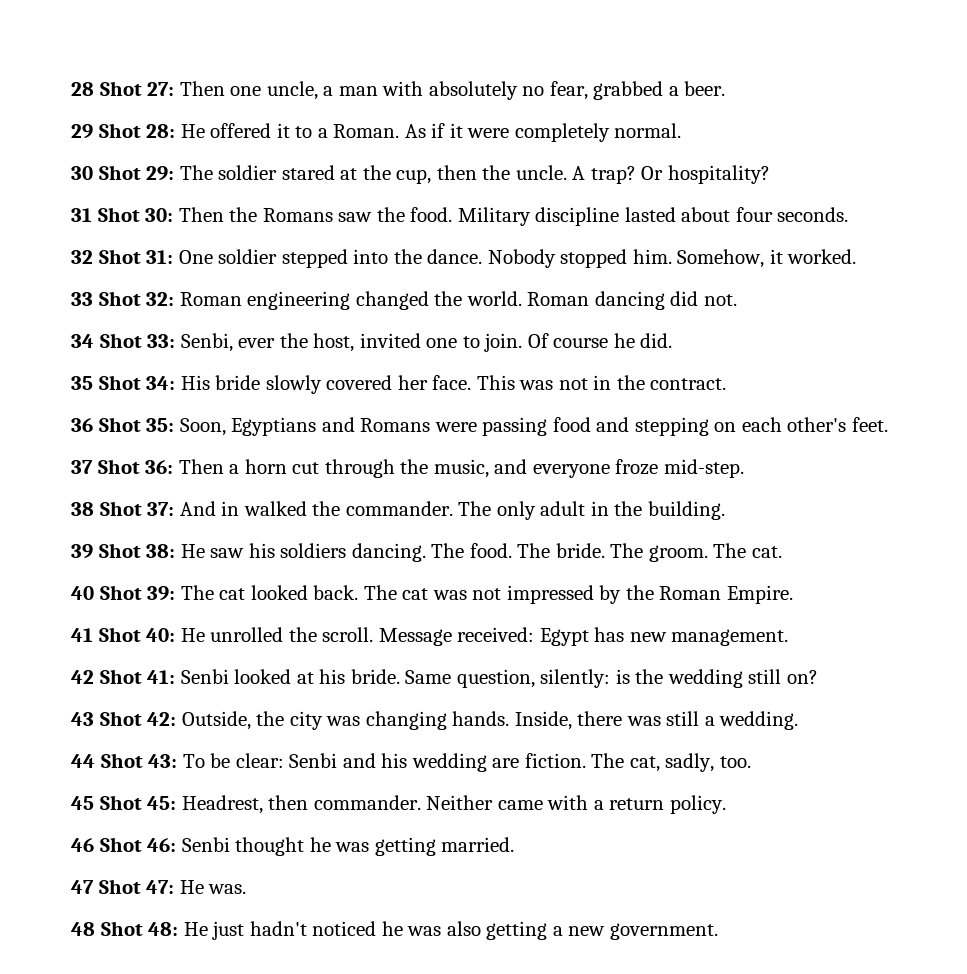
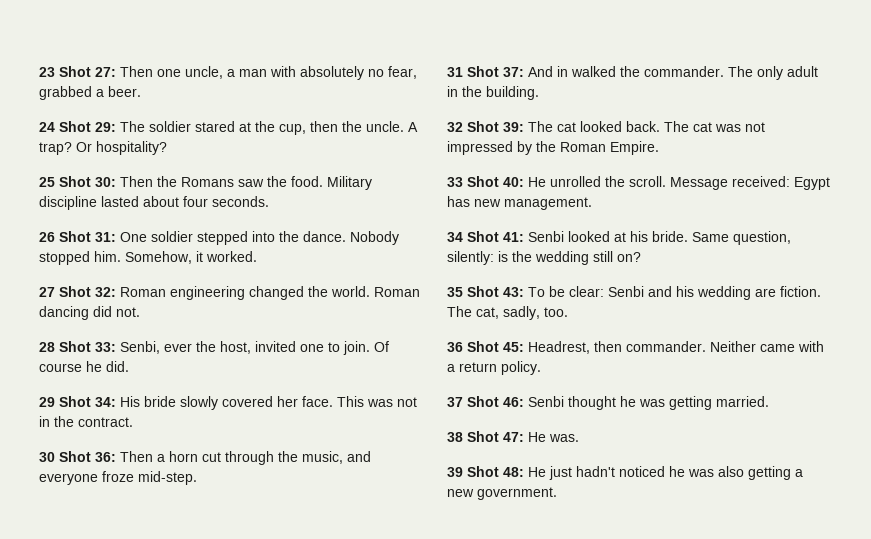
[71,82,94,96] 28 -> [39,67,55,77] 23
[71,123,682,142] [71,166,93,180] 29 Shot 28: He offered it to a Roman. As if it were completely normal. // 30 -> [39,122,55,132] 24
[71,208,92,222] 31 -> [39,177,55,187] 25
[71,250,93,264] 32 -> [39,232,55,242] 26
[71,292,93,306] 33 -> [39,287,55,297] 27
[71,334,94,348] 34 -> [39,342,55,352] 28
[71,376,93,390] 35 -> [39,397,55,407] 29
[71,417,889,436] [71,460,93,474] 36 Shot 35: Soon, Egyptians and Romans were passing food and stepping on each other's feet. // 37 -> [39,452,55,462] 30
[71,502,94,516] 38 -> [447,67,463,77] 31
[71,543,783,562] [71,586,94,600] 39 Shot 38: He saw his soldiers dancing. The food. The bride. The groom. The cat. // 40 -> [447,122,463,132] 32
[71,628,93,642] 41 -> [447,177,463,187] 33
[71,670,94,684] 42 -> [447,232,463,242] 34
[71,711,799,730] [71,754,95,768] 43 Shot 42: Outside, the city was changing hands. Inside, there was still a wedding. // 44 -> [447,287,463,297] 35
[71,796,94,810] 45 -> [447,342,463,352] 36
[71,838,94,852] 46 -> [447,397,463,407] 37
[71,880,94,894] 47 -> [447,432,463,442] 38
[71,922,95,936] 48 -> [447,467,463,477] 39

